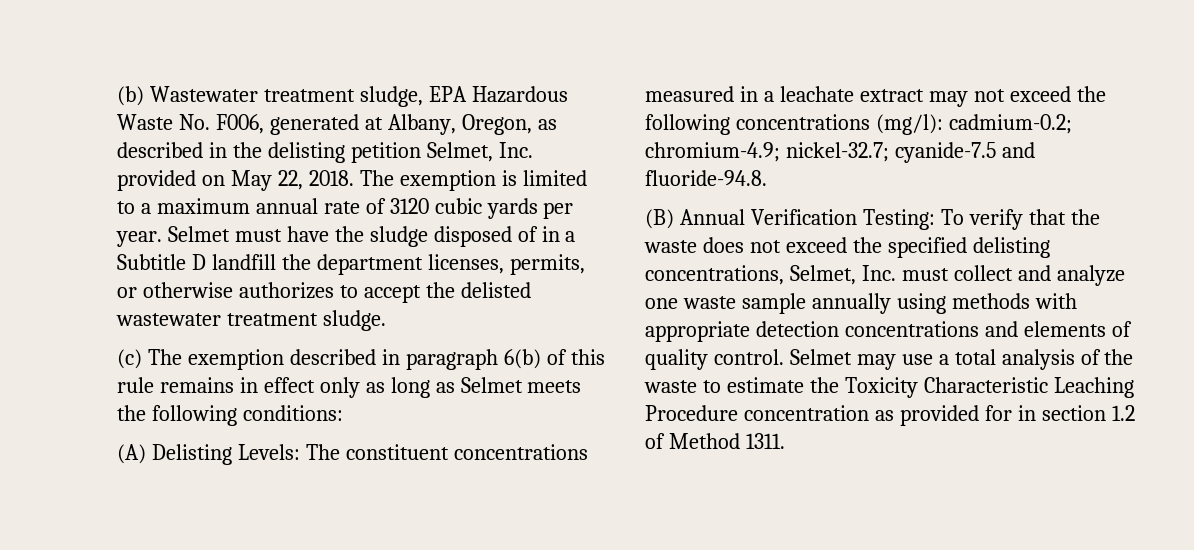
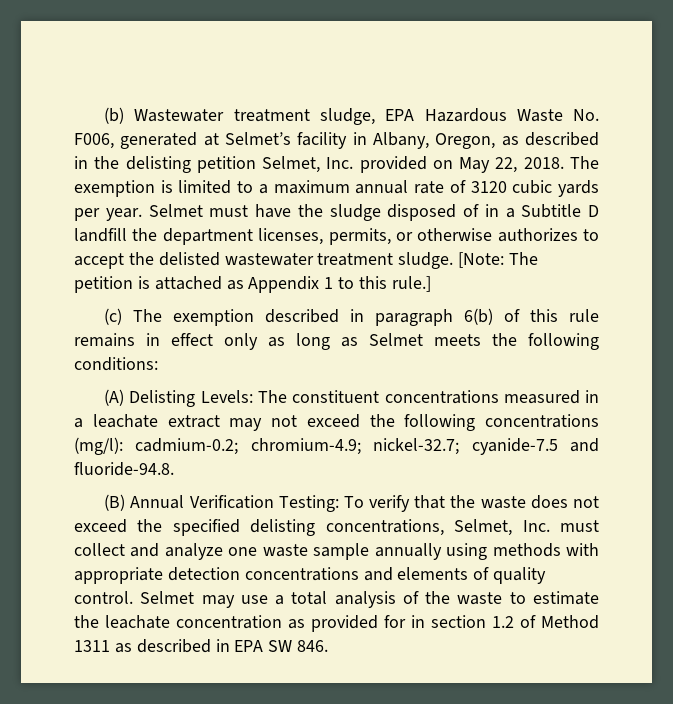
(383, 123) none -> [225,132,367,149] Selmet’s facility in
(386, 320) none -> [458,252,539,268] [74,276,431,293] [Note: The petition is attached as Appendix 1 to this rule.]
[844,377,1134,398] [645,405,738,421] Toxicity Characteristic Leaching Procedure -> [105,615,170,629] leachate
[745,433,785,449] 1311. -> [74,639,329,653] 1311 as described in EPA SW 846.

